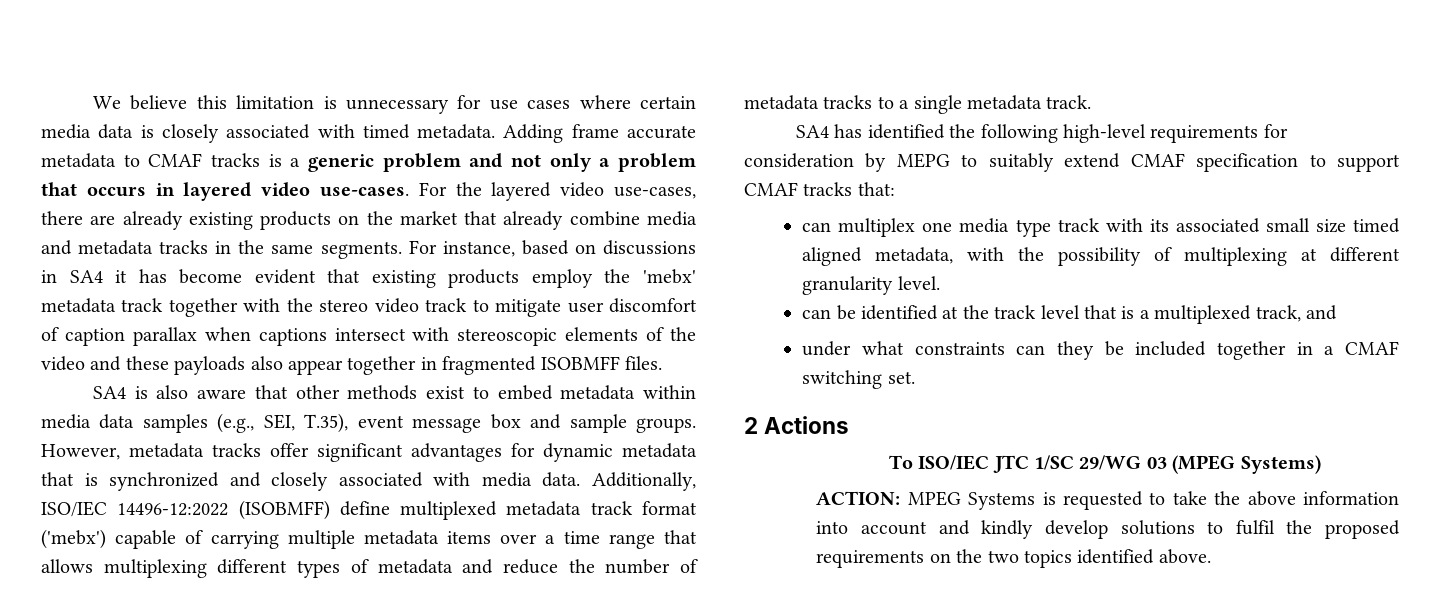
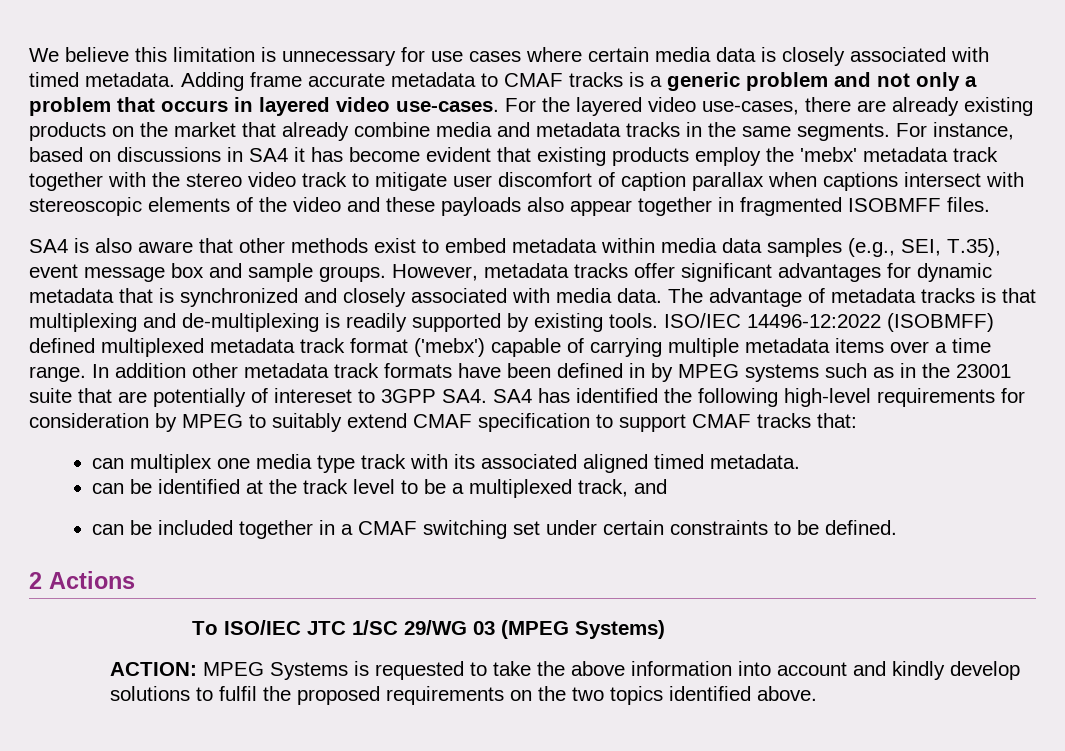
[591,472,696,491] Additionally, -> [668,288,1036,307] [29,313,658,332] The advantage of metadata tracks is that multiplexing and de-multiplexing is readily supported by existing tools.
[339,501,390,516] define -> [29,338,95,353] defined
[608,530,697,549] [41,559,698,578] [744,95,1092,114] range that allows multiplexing different types of metadata and reduce the number of metadata tracks to a single metadata track. // -> [29,363,1011,382] [29,388,487,407] range. In addition other metadata track formats have been defined in by MPEG systems such as in the 23001 suite that are potentially of intereset to 3GPP SA4.
[896,153,950,168] MEPG -> [182,414,243,428] MPEG
[1265,218,1400,233] [802,247,1400,266] [802,276,940,295] small size timed aligned metadata, with the possibility of multiplexing at different granularity level. -> [583,454,801,473] aligned timed metadata.
[1084,305,1135,319] that is -> [401,479,447,494] to be
[802,341,1094,360] under what constraints can they -> [92,524,125,535] can
[887,371,915,384] set. -> [513,520,898,535] set under certain constraints to be defined.

